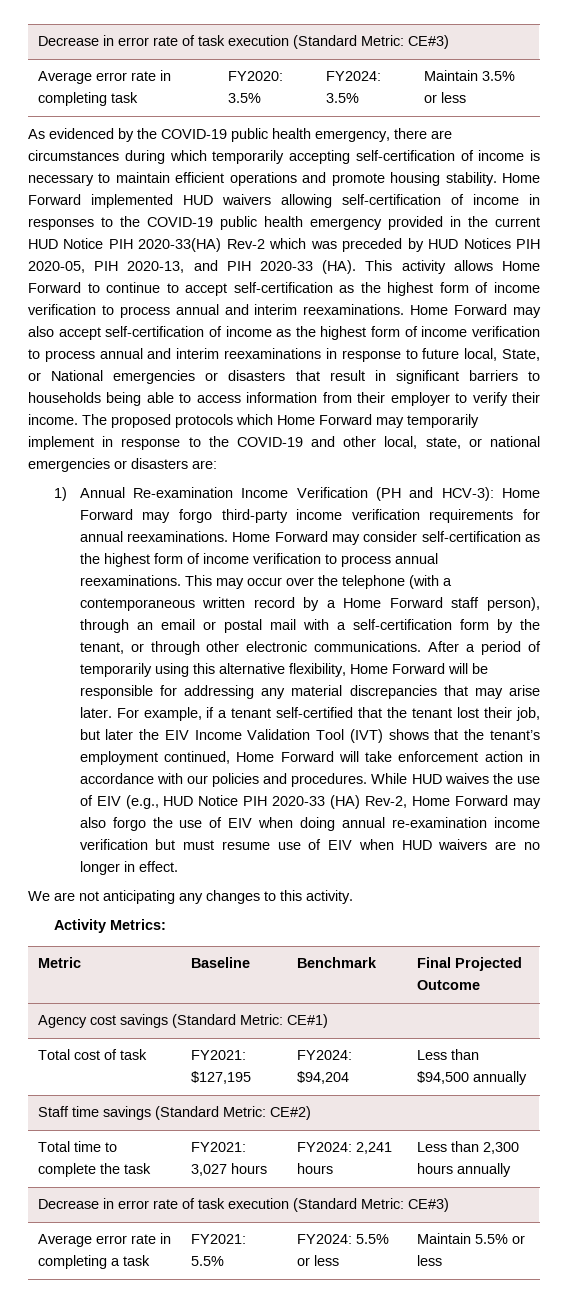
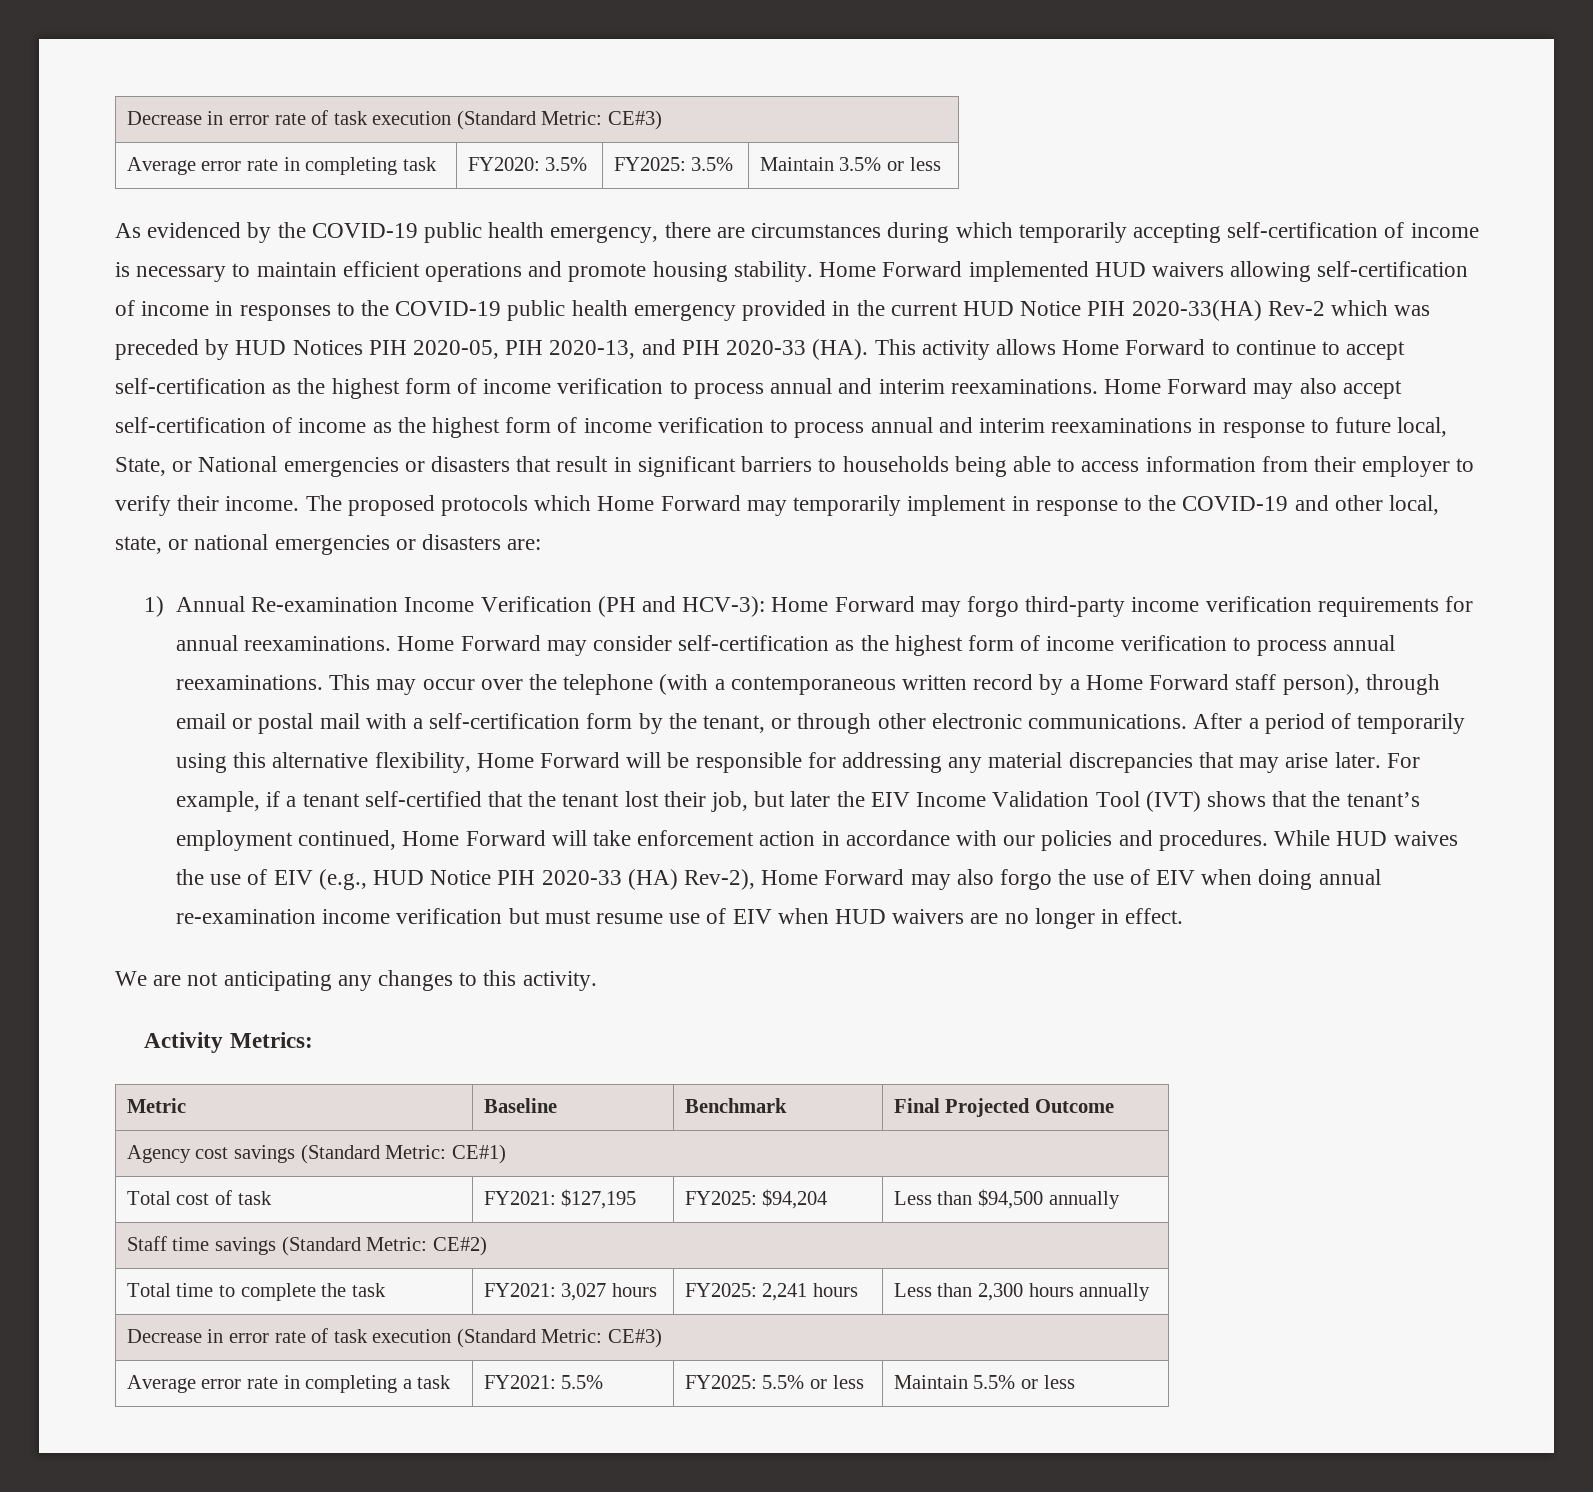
[325,71,381,81] FY2024: -> [613,157,686,171] FY2025:
[136,622,153,630] an -> (1440, 684) none
[365,796,408,808] Rev-2, -> [684,869,756,890] Rev-2),
[296,1050,352,1060] FY2024: -> [684,1191,757,1205] FY2025:
[296,1142,352,1152] FY2024: -> [684,1283,757,1297] FY2025:
[296,1234,352,1244] FY2024: -> [684,1375,757,1389] FY2025:

